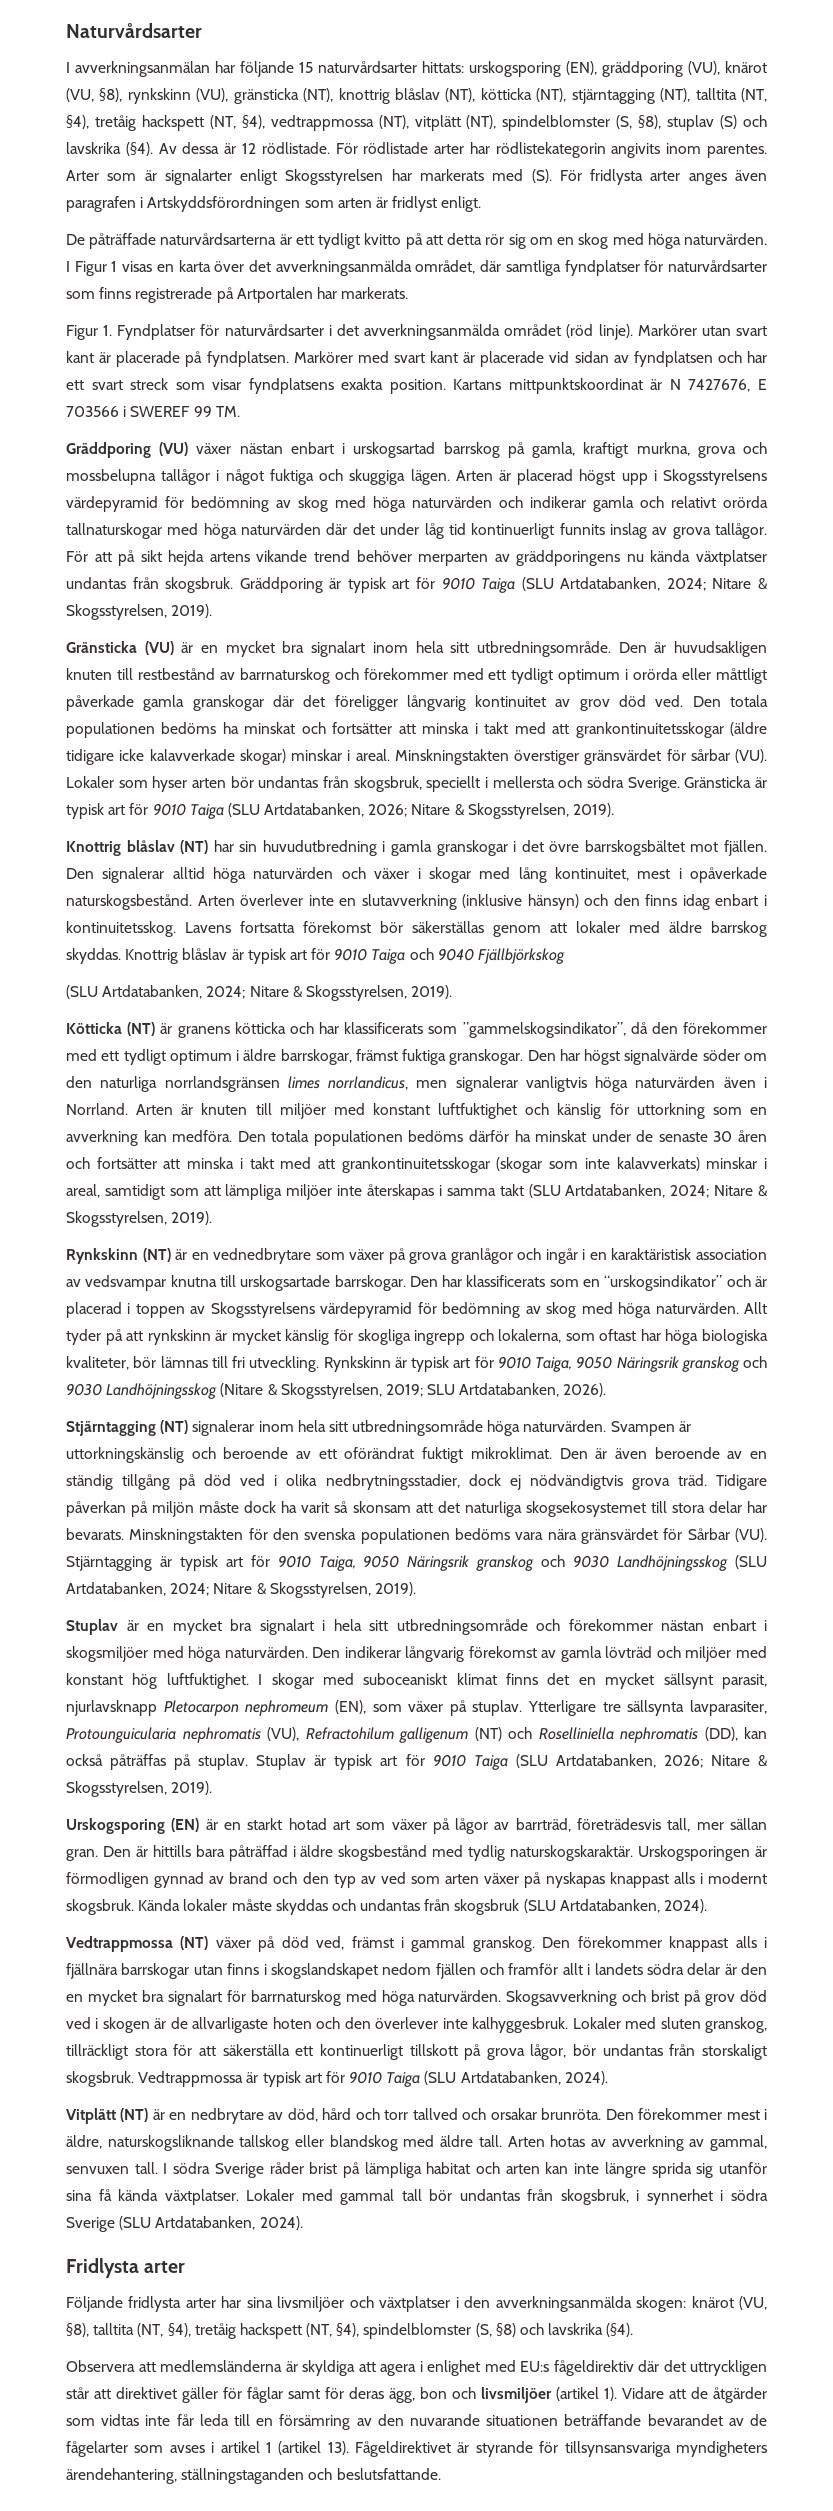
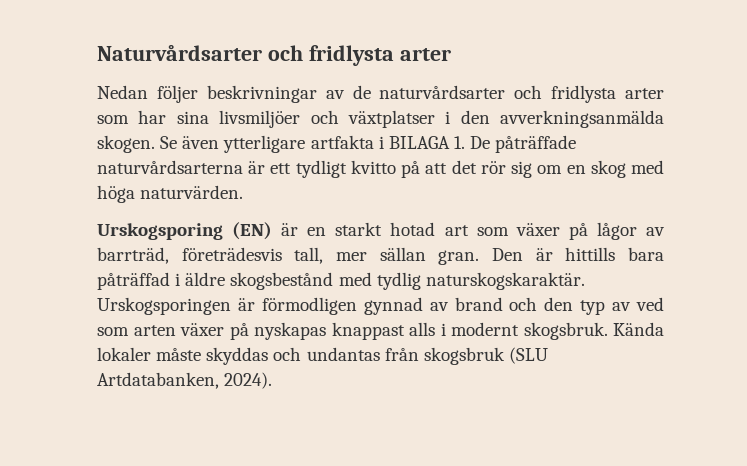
[66,61,767,77] [66,88,768,104] [66,115,768,131] [66,142,768,158] [66,169,768,185] [66,196,482,212] // I avverkningsanmälan har följande 15 naturvårdsarter hittats: urskogsporing (EN), gräddporing (VU), knärot (VU, §8), rynkskinn (VU), gränsticka (NT), knottrig blåslav (NT), kötticka (NT), stjärntagging (NT), talltita (NT, §4), tretåig hackspett (NT, §4), vedtrappmossa (NT), vitplätt (NT), spindelblomster (S, §8), stuplav (S) och lavskrika (§4). Av dessa är 12 rödlistade. För rödlistade arter har rödlistekategorin angivits inom parentes. Arter som är signalarter enligt Skogsstyrelsen har markerats med (S). För fridlysta arter anges även paragrafen i Artskyddsförordningen som arten är fridlyst enligt. // -> [267,45,451,66] [97,85,664,103] [97,110,664,128] [97,135,465,153] och fridlysta arter // Nedan följer beskrivningar av de naturvårdsarter och fridlysta arter som har sina livsmiljöer och växtplatser i den avverkningsanmälda skogen. Se även ytterligare artfakta i BILAGA 1.
[447,233,483,245] detta -> [451,160,477,174] det
[66,260,767,276] [66,287,409,303] [66,324,767,340] [66,351,767,367] [66,378,768,394] [66,406,240,417] [66,442,768,458] [66,469,767,485] [66,496,768,512] [66,523,767,539] [66,550,767,566] [66,577,768,593] [66,604,213,620] [66,641,768,657] [66,668,768,684] [66,695,768,711] [66,722,767,738] [66,749,767,765] [66,776,767,792] [66,803,615,819] [66,840,767,856] [66,867,767,883] [66,894,768,910] [66,921,767,937] [66,948,566,964] [66,985,453,1001] [66,1022,767,1038] [66,1049,767,1065] [66,1076,767,1092] [66,1103,767,1119] [66,1130,767,1146] [66,1157,767,1173] [66,1184,769,1200] [66,1211,213,1227] [66,1248,767,1264] [66,1275,767,1291] [66,1302,767,1318] [66,1329,768,1345] [66,1356,767,1372] [66,1383,607,1399] [66,1420,691,1436] [66,1447,768,1463] [66,1474,768,1490] [66,1501,767,1517] [66,1528,768,1544] [66,1555,767,1571] [66,1582,416,1598] [66,1619,767,1635] [66,1646,768,1662] [66,1673,767,1689] [66,1700,767,1716] [66,1727,767,1743] [66,1754,769,1770] [66,1781,213,1797] I Figur 1 visas en karta över det avverkningsanmälda området, där samtliga fyndplatser för naturvårdsarter som finns registrerade på Artportalen har markerats. // Figur 1. Fyndplatser för naturvårdsarter i det avverkningsanmälda området (röd linje). Markörer utan svart kant är placerade på fyndplatsen. Markörer med svart kant är placerade vid sidan av fyndplatsen och har ett svart streck som visar fyndplatsens exakta position. Kartans mittpunktskoordinat är N 7427676, E 703566 i SWEREF 99 TM. // Gräddporing (VU) växer nästan enbart i urskogsartad barrskog på gamla, kraftigt murkna, grova och mossbelupna tallågor i något fuktiga och skuggiga lägen. Arten är placerad högst upp i Skogsstyrelsens värdepyramid för bedömning av skog med höga naturvärden och indikerar gamla och relativt orörda tallnaturskogar med höga naturvärden där det under låg tid kontinuerligt funnits inslag av grova tallågor. För att på sikt hejda artens vikande trend behöver merparten av gräddporingens nu kända växtplatser undantas från skogsbruk. Gräddporing är typisk art för 9010 Taiga (SLU Artdatabanken, 2024; Nitare & Skogsstyrelsen, 2019). // Gränsticka (VU) är en mycket bra signalart inom hela sitt utbredningsområde. Den är huvudsakligen knuten till restbestånd av barrnaturskog och förekommer med ett tydligt optimum i orörda eller måttligt påverkade gamla granskogar där det föreligger långvarig kontinuitet av grov död ved. Den totala populationen bedöms ha minskat och fortsätter att minska i takt med att grankontinuitetsskogar (äldre tidigare icke kalavverkade skogar) minskar i areal. Minskningstakten överstiger gränsvärdet för sårbar (VU). Lokaler som hyser arten bör undantas från skogsbruk, speciellt i mellersta och södra Sverige. Gränsticka är typisk art för 9010 Taiga (SLU Artdatabanken, 2026; Nitare & Skogsstyrelsen, 2019). // Knottrig blåslav (NT) har sin huvudutbredning i gamla granskogar i det övre barrskogsbältet mot fjällen. Den signalerar alltid höga naturvärden och växer i skogar med lång kontinuitet, mest i opåverkade naturskogsbestånd. Arten överlever inte en slutavverkning (inklusive hänsyn) och den finns idag enbart i kontinuitetsskog. Lavens fortsatta förekomst bör säkerställas genom att lokaler med äldre barrskog skyddas. Knottrig blåslav är typisk art för 9010 Taiga och 9040 Fjällbjörkskog // (SLU Artdatabanken, 2024; Nitare & Skogsstyrelsen, 2019). // Kötticka (NT) är granens kötticka och har klassificerats som ”gammelskogsindikator”, då den förekommer med ett tydligt optimum i äldre barrskogar, främst fuktiga granskogar. Den har högst signalvärde söder om den naturliga norrlandsgränsen limes norrlandicus, men signalerar vanligtvis höga naturvärden även i Norrland. Arten är knuten till miljöer med konstant luftfuktighet och känslig för uttorkning som en avverkning kan medföra. Den totala populationen bedöms därför ha minskat under de senaste 30 åren och fortsätter att minska i takt med att grankontinuitetsskogar (skogar som inte kalavverkats) minskar i areal, samtidigt som att lämpliga miljöer inte återskapas i samma takt (SLU Artdatabanken, 2024; Nitare & Skogsstyrelsen, 2019). // Rynkskinn (NT) är en vednedbrytare som växer på grova granlågor och ingår i en karaktäristisk association av vedsvampar knutna till urskogsartade barrskogar. Den har klassificerats som en “urskogsindikator” och är placerad i toppen av Skogsstyrelsens värdepyramid för bedömning av skog med höga naturvärden. Allt tyder på att rynkskinn är mycket känslig för skogliga ingrepp och lokalerna, som oftast har höga biologiska kvaliteter, bör lämnas till fri utveckling. Rynkskinn är typisk art för 9010 Taiga, 9050 Näringsrik granskog och 9030 Landhöjningsskog (Nitare & Skogsstyrelsen, 2019; SLU Artdatabanken, 2026). // Stjärntagging (NT) signalerar inom hela sitt utbredningsområde höga naturvärden. Svampen är uttorkningskänslig och beroende av ett oförändrat fuktigt mikroklimat. Den är även beroende av en ständig tillgång på död ved i olika nedbrytningsstadier, dock ej nödvändigtvis grova träd. Tidigare påverkan på miljön måste dock ha varit så skonsam att det naturliga skogsekosystemet till stora delar har bevarats. Minskningstakten för den svenska populationen bedöms vara nära gränsvärdet för Sårbar (VU). Stjärntagging är typisk art för 9010 Taiga, 9050 Näringsrik granskog och 9030 Landhöjningsskog (SLU Artdatabanken, 2024; Nitare & Skogsstyrelsen, 2019). // Stuplav är en mycket bra signalart i hela sitt utbredningsområde och förekommer nästan enbart i skogsmiljöer med höga naturvärden. Den indikerar långvarig förekomst av gamla lövträd och miljöer med konstant hög luftfuktighet. I skogar med suboceaniskt klimat finns det en mycket sällsynt parasit, njurlavsknapp Pletocarpon nephromeum (EN), som växer på stuplav. Ytterligare tre sällsynta lavparasiter, Protounguicularia nephromatis (VU), Refractohilum galligenum (NT) och Roselliniella nephromatis (DD), kan också påträffas på stuplav. Stuplav är typisk art för 9010 Taiga (SLU Artdatabanken, 2026; Nitare & Skogsstyrelsen, 2019). -> (244, 192) none
[66,1936,768,1952] [66,1963,767,1979] [66,1990,768,2006] [66,2017,768,2033] [66,2044,767,2060] [66,2071,608,2087] [66,2108,768,2124] [66,2135,768,2151] [66,2162,767,2178] [66,2189,768,2205] [66,2216,303,2232] [66,2258,186,2278] [66,2296,767,2312] [66,2323,634,2339] [66,2360,767,2376] [66,2387,767,2403] [66,2414,767,2430] [66,2441,767,2457] [66,2468,441,2484] // Vedtrappmossa (NT) växer på död ved, främst i gammal granskog. Den förekommer knappast alls i fjällnära barrskogar utan finns i skogslandskapet nedom fjällen och framför allt i landets södra delar är den en mycket bra signalart för barrnaturskog med höga naturvärden. Skogsavverkning och brist på grov död ved i skogen är de allvarligaste hoten och den överlever inte kalhyggesbruk. Lokaler med sluten granskog, tillräckligt stora för att säkerställa ett kontinuerligt tillskott på grova lågor, bör undantas från storskaligt skogsbruk. Vedtrappmossa är typisk art för 9010 Taiga (SLU Artdatabanken, 2024). // Vitplätt (NT) är en nedbrytare av död, hård och torr tallved och orsakar brunröta. Den förekommer mest i äldre, naturskogsliknande tallskog eller blandskog med äldre tall. Arten hotas av avverkning av gammal, senvuxen tall. I södra Sverige råder brist på lämpliga habitat och arten kan inte längre sprida sig utanför sina få kända växtplatser. Lokaler med gammal tall bör undantas från skogsbruk, i synnerhet i södra Sverige (SLU Artdatabanken, 2024). // Fridlysta arter // Följande fridlysta arter har sina livsmiljöer och växtplatser i den avverkningsanmälda skogen: knärot (VU, §8), talltita (NT, §4), tretåig hackspett (NT, §4), spindelblomster (S, §8) och lavskrika (§4). // Observera att medlemsländerna är skyldiga att agera i enlighet med EU:s fågeldirektiv där det uttryckligen står att direktivet gäller för fåglar samt för deras ägg, bon och livsmiljöer (artikel 1). Vidare att de åtgärder som vidtas inte får leda till en försämring av den nuvarande situationen beträffande bevarandet av de fågelarter som avses i artikel 1 (artikel 13). Fågeldirektivet är styrande för tillsynsansvariga myndigheters ärendehantering, ställningstaganden och beslutsfattande. -> (273, 380) none

